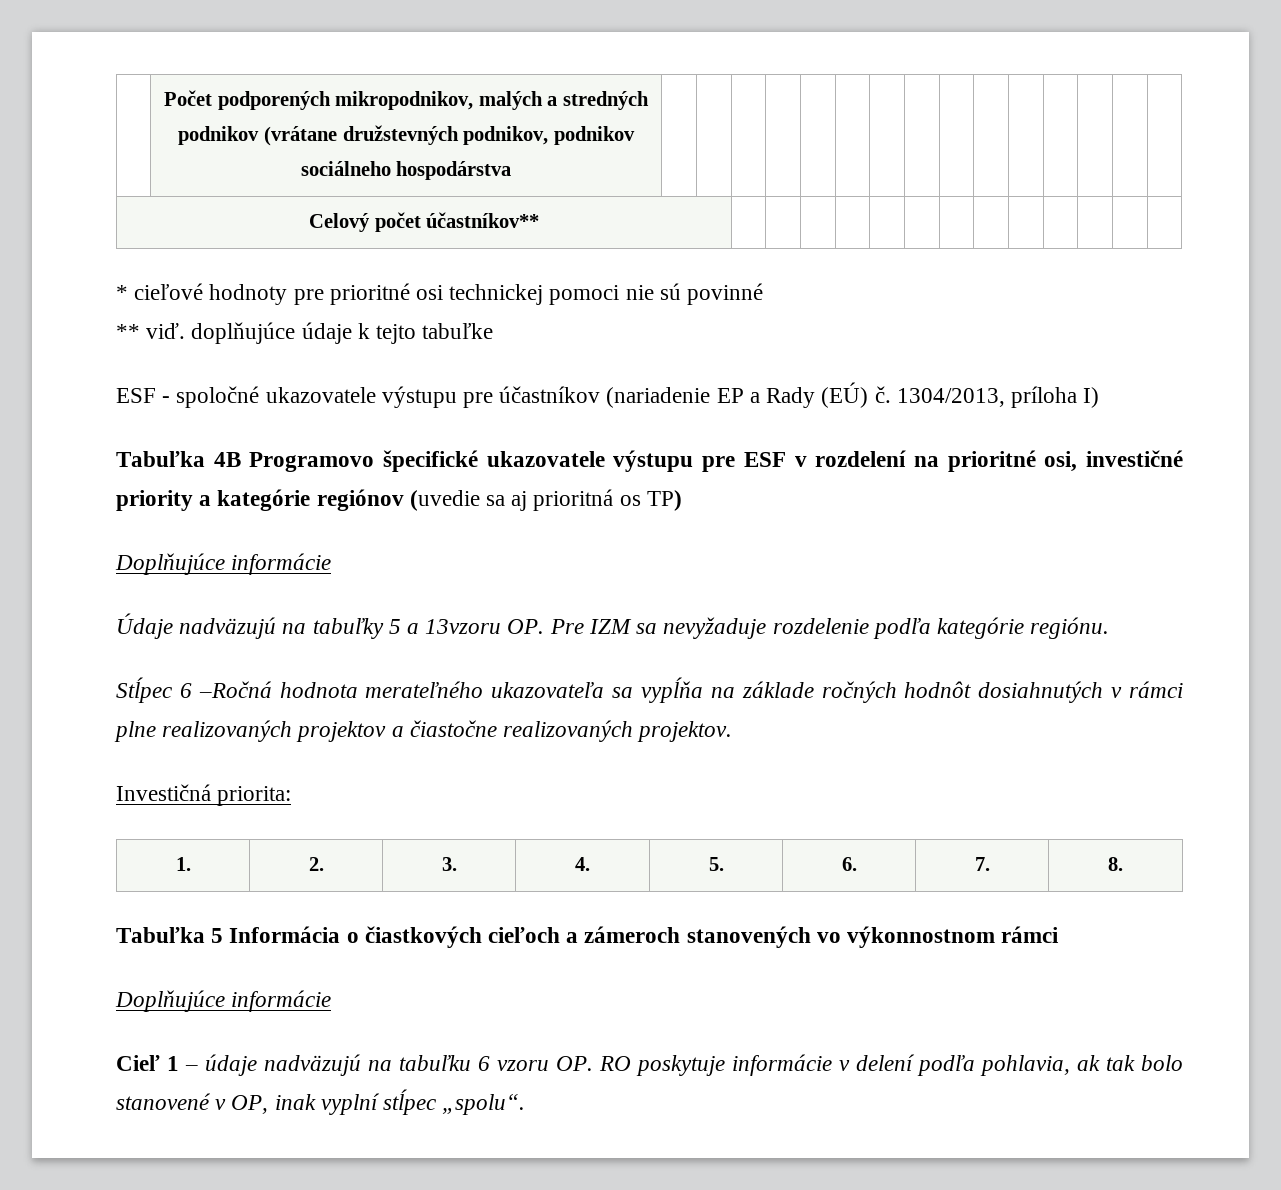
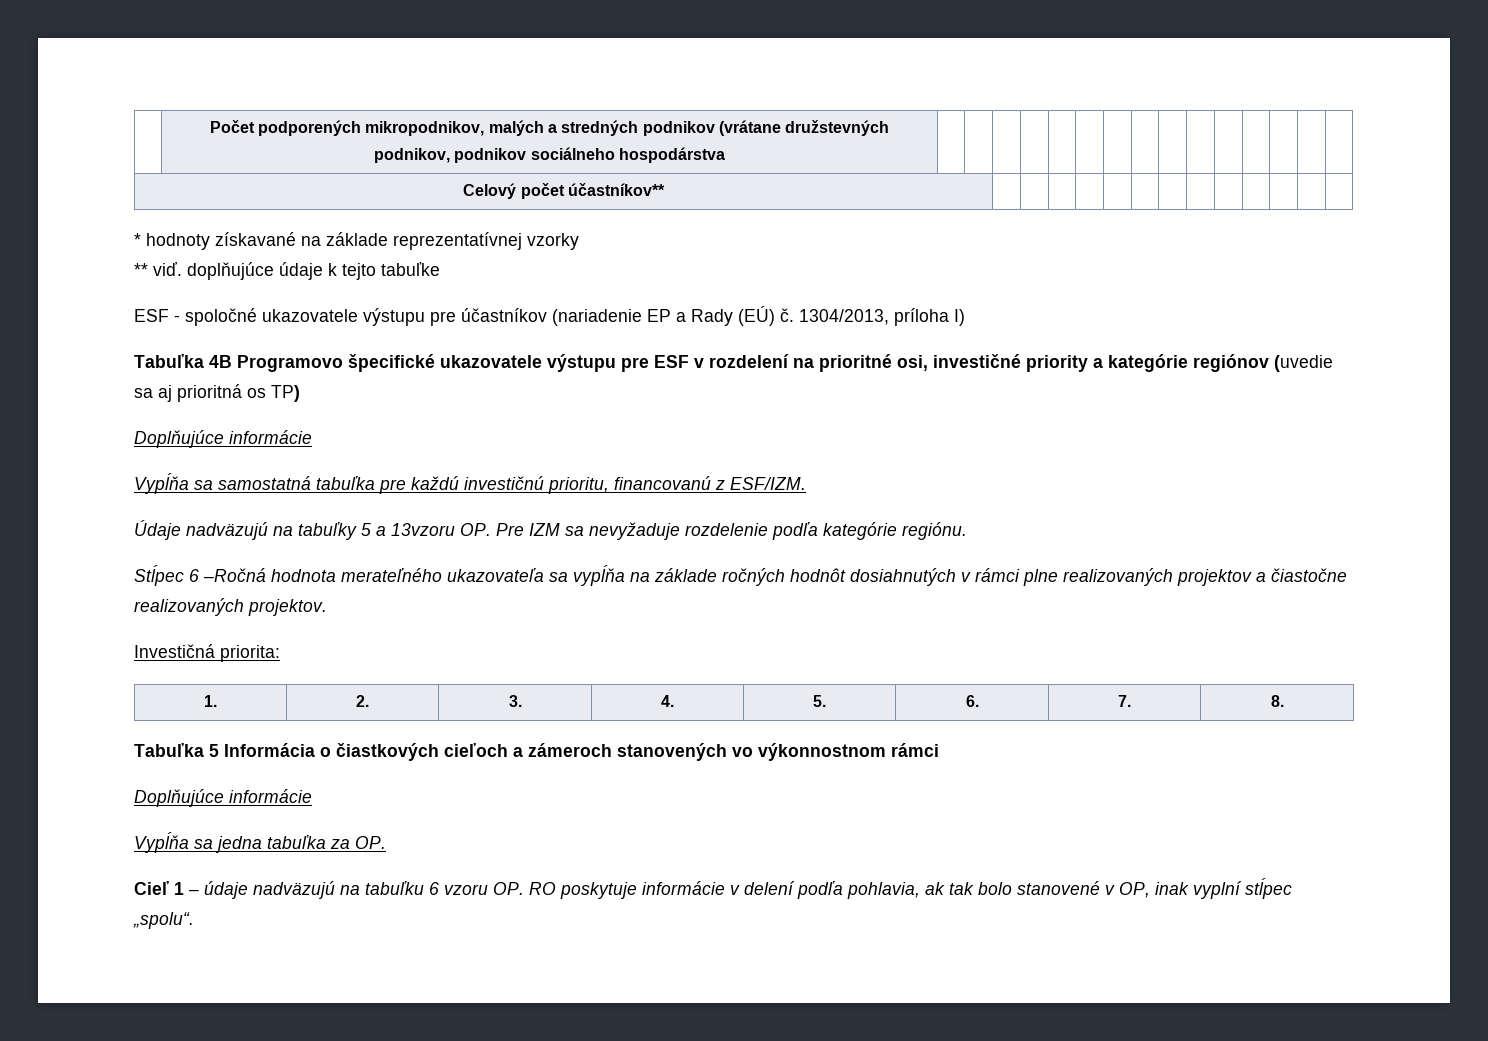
[134,283,764,305] cieľové hodnoty pre prioritné osi technickej pomoci nie sú povinné -> [146,232,579,250] hodnoty získavané na základe reprezentatívnej vzorky
(332, 564) none -> [134,473,806,494] // Vypĺňa sa samostatná tabuľka pre každú investičnú prioritu, financovanú z ESF/IZM.
(332, 1001) none -> [134,832,386,853] // Vypĺňa sa jedna tabuľka za OP.

